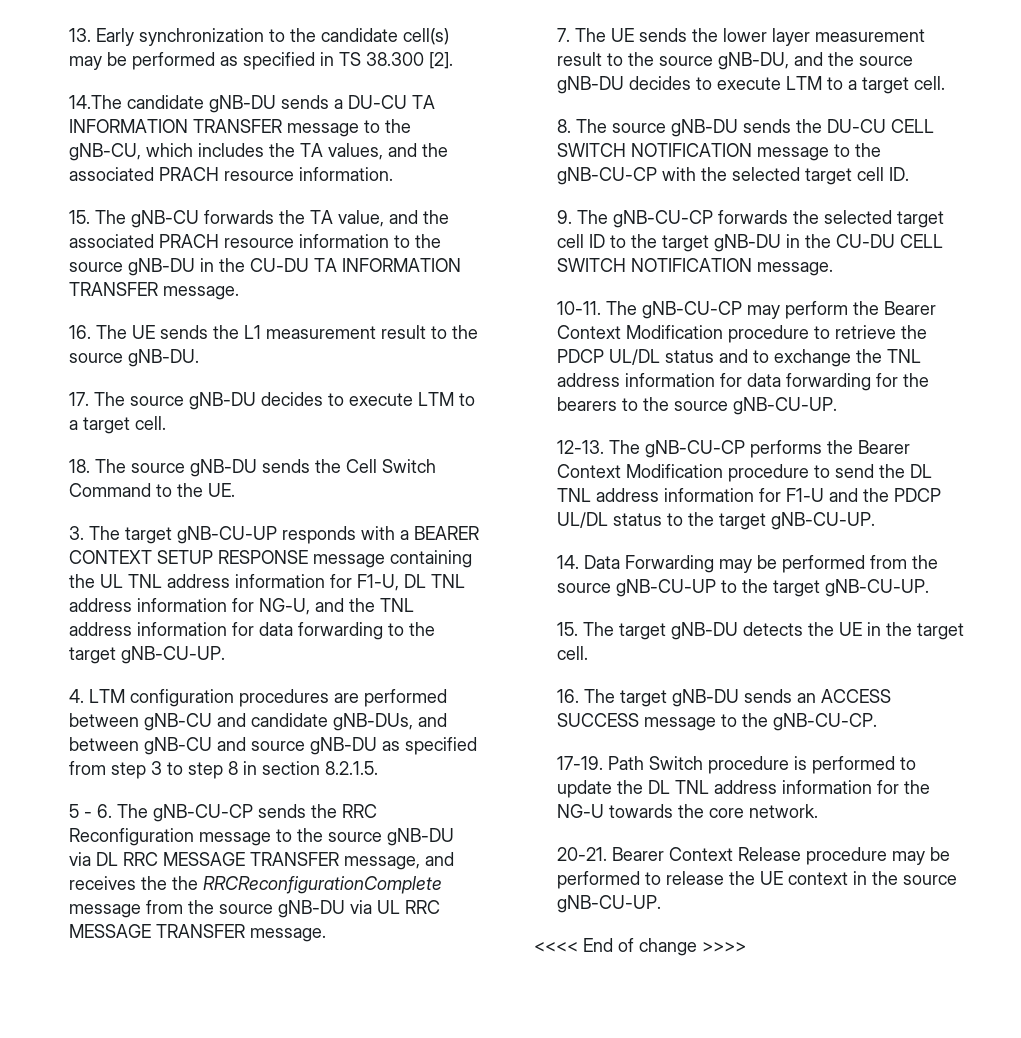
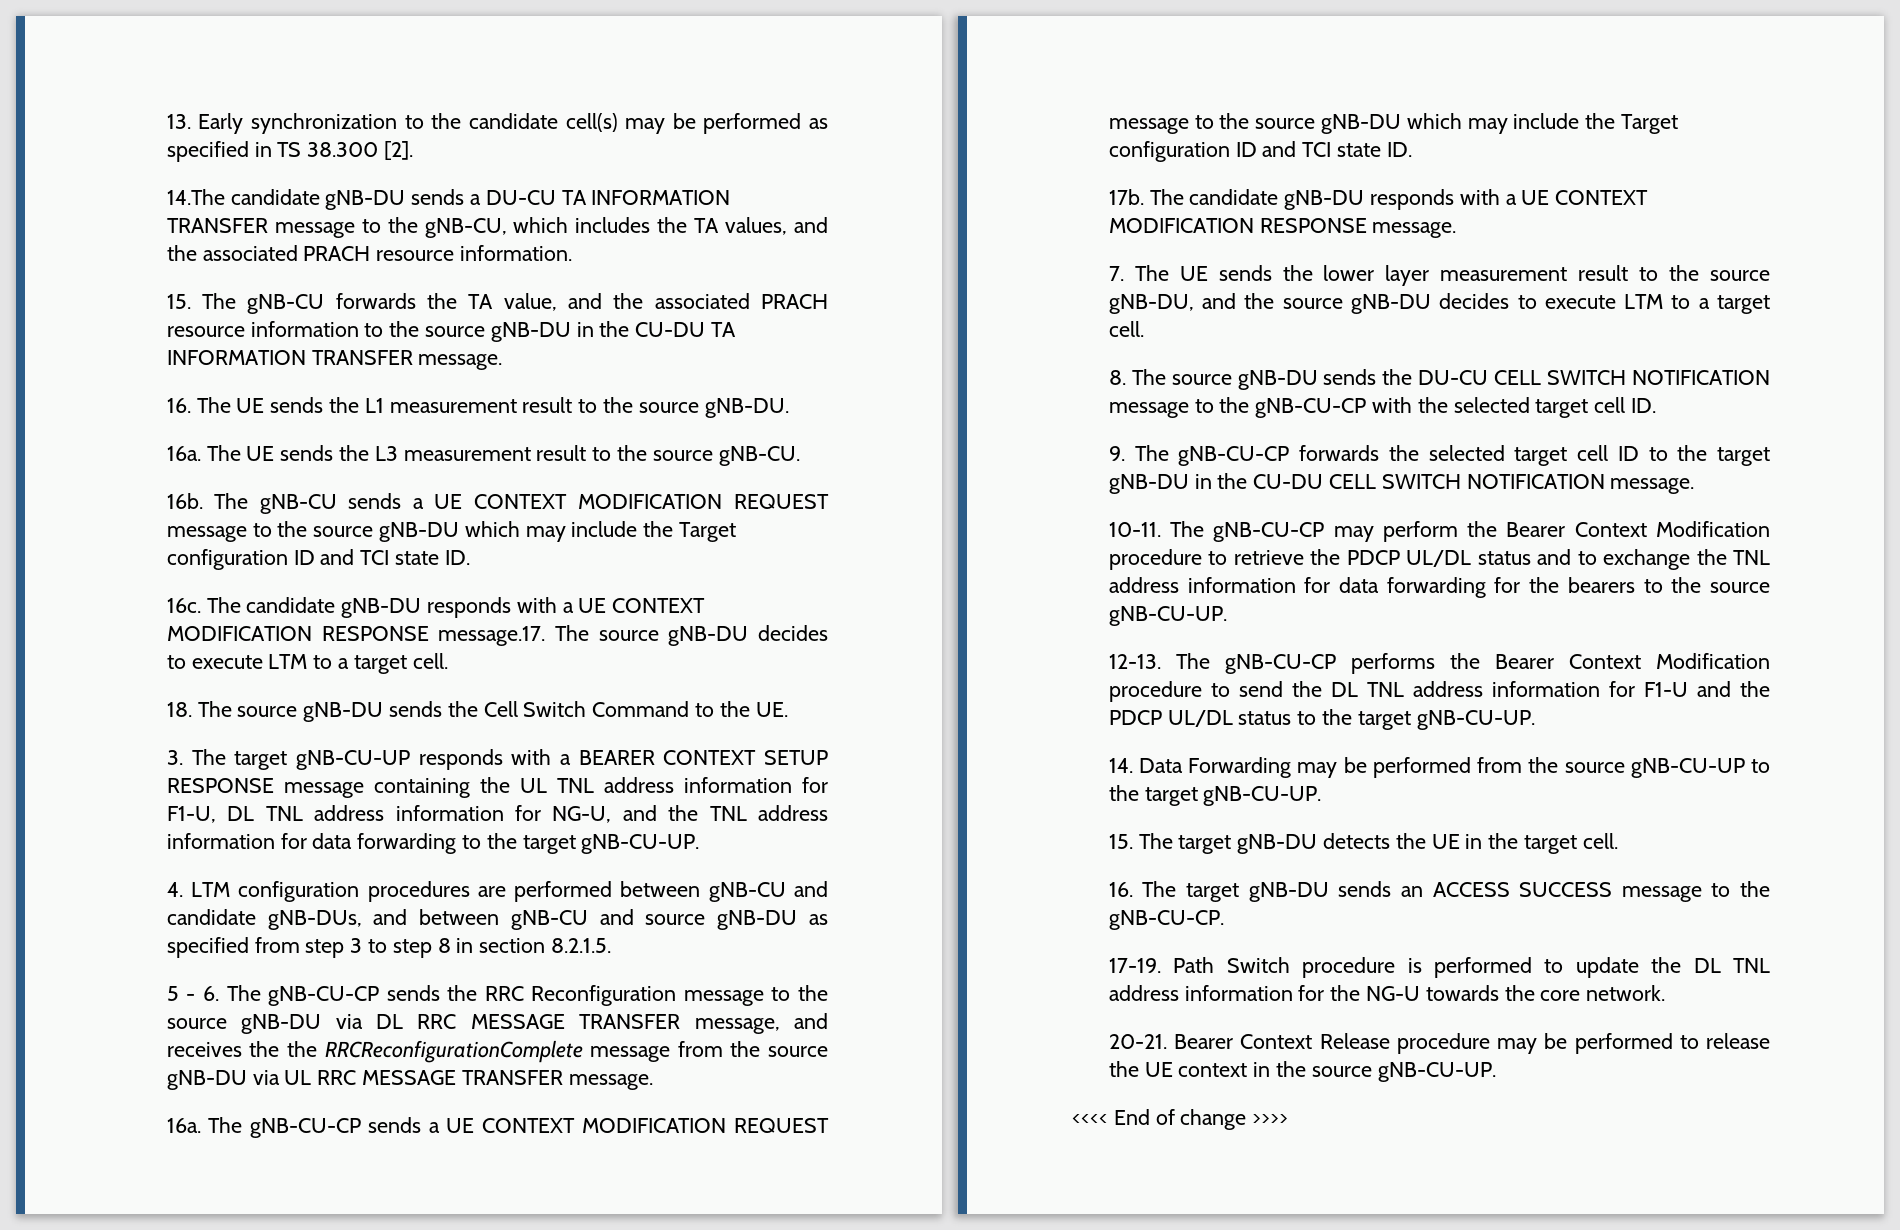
[69,392,90,406] 17. -> [166,445,800,466] [166,493,829,514] [166,521,737,542] [166,549,470,570] [166,597,706,618] [166,626,546,646] 16a. The UE sends the L3 measurement result to the source gNB-CU. // 16b. The gNB-CU sends a UE CONTEXT MODIFICATION REQUEST message to the source gNB-DU which may include the Target configuration ID and TCI state ID. // 16c. The candidate gNB-DU responds with a UE CONTEXT MODIFICATION RESPONSE message.17.
(327, 935) none -> [166,1117,829,1138] [1108,113,1679,134] [1108,141,1412,162] [1108,189,1649,210] [1108,218,1457,238] // 16a. The gNB-CU-CP sends a UE CONTEXT MODIFICATION REQUEST message to the source gNB-DU which may include the Target configuration ID and TCI state ID. // 17b. The candidate gNB-DU responds with a UE CONTEXT MODIFICATION RESPONSE message.

